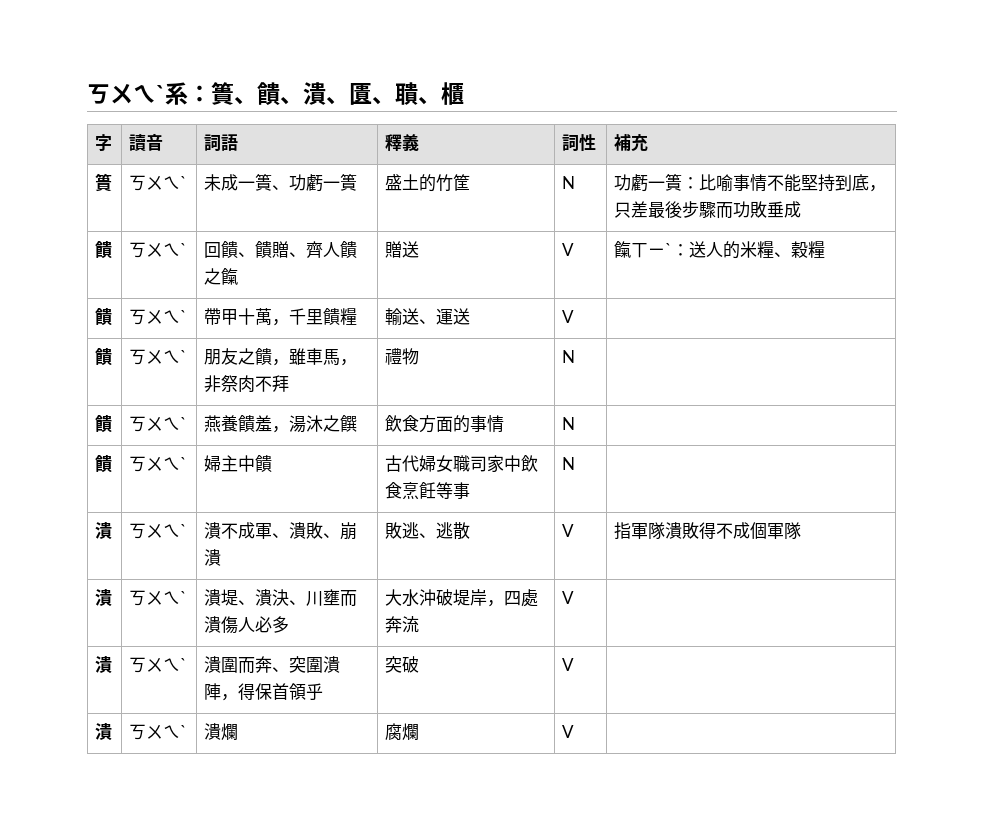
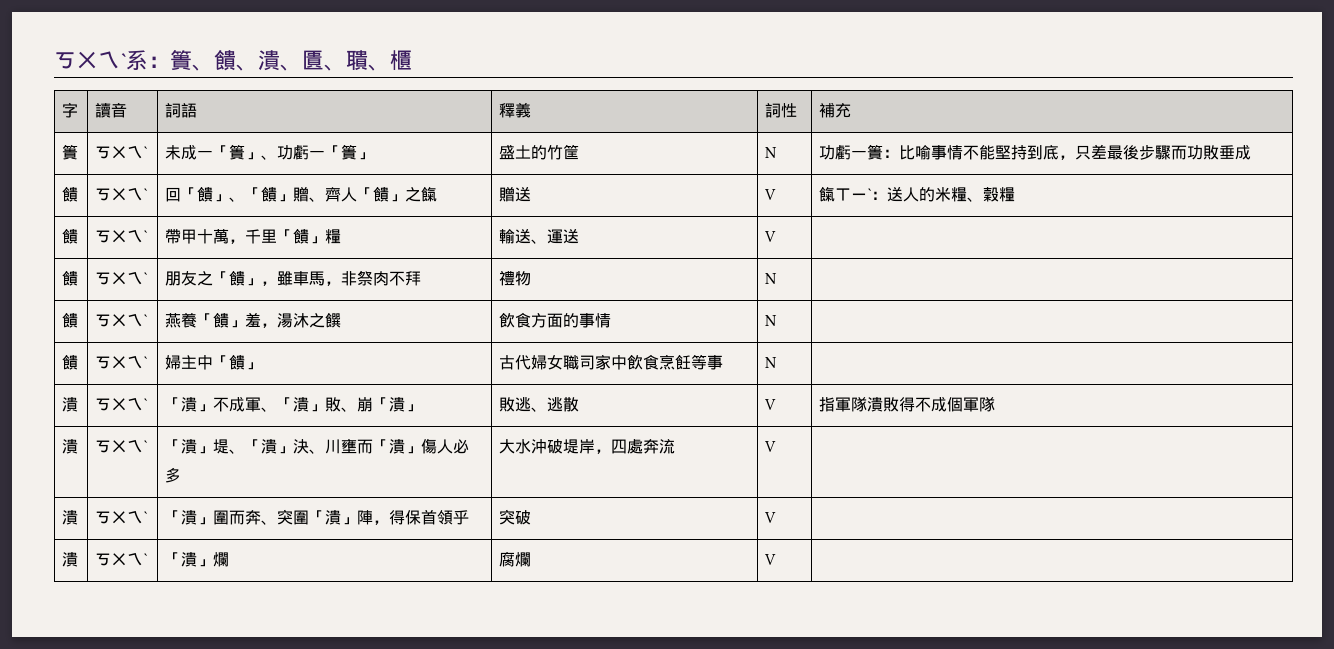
[255,174,273,191] 簣 -> [213,144,262,160] 「簣」
[340,174,358,191] 簣 -> [325,144,374,160] 「簣」
[221,241,273,258] 饋、饋 -> [181,186,294,202] 「饋」、「饋」
[340,241,358,258] 饋 -> [357,186,406,202] 「饋」
[323,308,341,325] 饋 -> [277,228,326,244] 「饋」
[255,348,273,365] 饋 -> [213,270,262,286] 「饋」
[238,415,256,432] 饋 -> [197,312,246,328] 「饋」
[255,455,273,472] 饋 -> [213,354,262,370] 「饋」
[204,522,222,539] 潰 -> [165,397,214,412] 「潰」
[289,522,358,540] [204,549,222,566] 潰敗、崩潰 -> [277,397,422,412] 「潰」敗、崩「潰」
[204,589,273,606] 潰堤、潰 -> [165,439,294,454] 「潰」堤、「潰」
[204,616,222,633] 潰 -> [373,439,422,454] 「潰」
[204,656,222,673] 潰 -> [165,510,214,525] 「潰」
[323,656,341,673] 潰 -> [309,510,358,525] 「潰」
[204,723,222,740] 潰 -> [165,552,214,567] 「潰」

